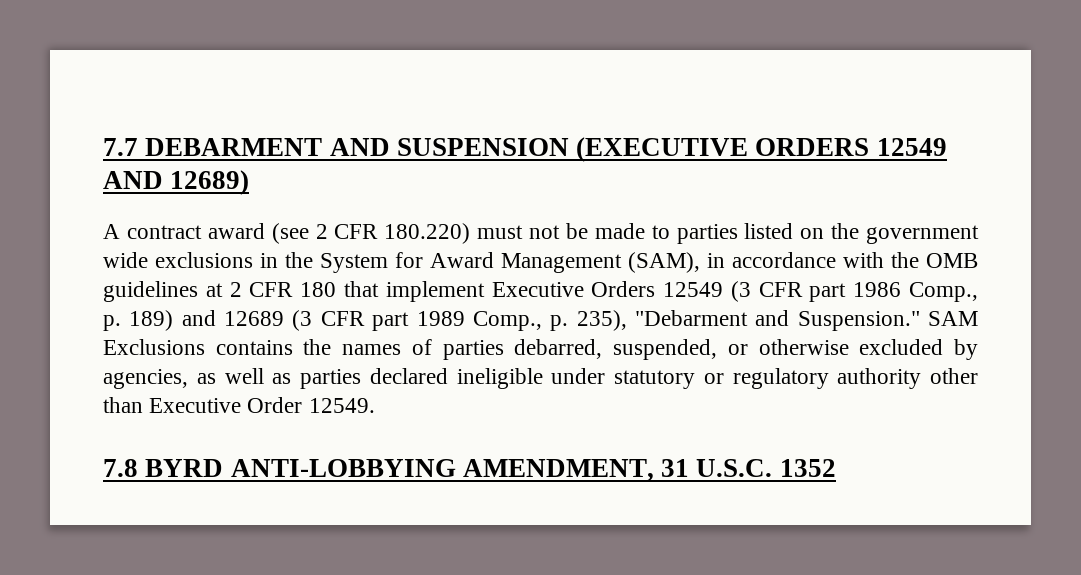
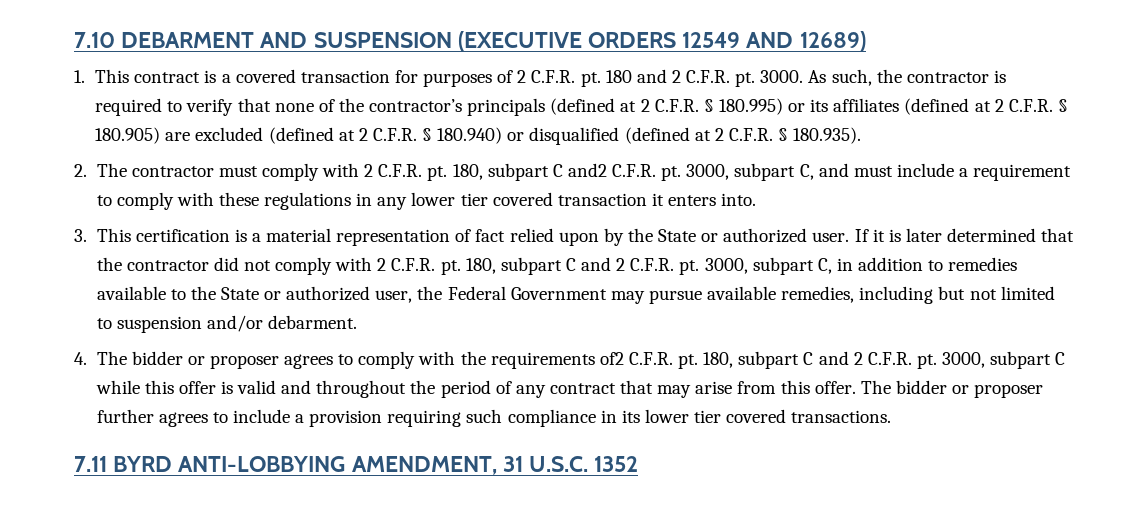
[103,138,138,156] 7.7 -> [74,32,115,48] 7.10
[103,223,979,244] [103,252,978,273] [103,281,979,302] [103,310,978,331] [103,339,979,360] [103,368,978,389] [103,397,375,413] [103,459,138,477] A contract award (see 2 CFR 180.220) must not be made to parties listed on the government wide exclusions in the System for Award Management (SAM), in accordance with the OMB guidelines at 2 CFR 180 that implement Executive Orders 12549 (3 CFR part 1986 Comp., p. 189) and 12689 (3 CFR part 1989 Comp., p. 235), "Debarment and Suspension." SAM Exclusions contains the names of parties debarred, suspended, or otherwise excluded by agencies, as well as parties declared ineligible under statutory or regulatory authority other than Executive Order 12549. // 7.8 -> [74,69,1006,87] [95,98,1068,116] [95,127,862,145] [74,163,1072,181] [96,192,757,210] [74,228,1075,246] [96,257,1018,275] [96,286,1055,304] [96,315,357,333] [74,351,1066,369] [95,380,1044,398] [96,409,892,427] [74,456,107,472] 1. This contract is a covered transaction for purposes of 2 C.F.R. pt. 180 and 2 C.F.R. pt. 3000. As such, the contractor is required to verify that none of the contractor’s principals (defined at 2 C.F.R. § 180.995) or its affiliates (defined at 2 C.F.R. § 180.905) are excluded (defined at 2 C.F.R. § 180.940) or disqualified (defined at 2 C.F.R. § 180.935). // 2. The contractor must comply with 2 C.F.R. pt. 180, subpart C and2 C.F.R. pt. 3000, subpart C, and must include a requirement to comply with these regulations in any lower tier covered transaction it enters into. // 3. This certification is a material representation of fact relied upon by the State or authorized user. If it is later determined that the contractor did not comply with 2 C.F.R. pt. 180, subpart C and 2 C.F.R. pt. 3000, subpart C, in addition to remedies available to the State or authorized user, the Federal Government may pursue available remedies, including but not limited to suspension and/or debarment. // 4. The bidder or proposer agrees to comply with the requirements of2 C.F.R. pt. 180, subpart C and 2 C.F.R. pt. 3000, subpart C while this offer is valid and throughout the period of any contract that may arise from this offer. The bidder or proposer further agrees to include a provision requiring such compliance in its lower tier covered transactions. // 7.11

